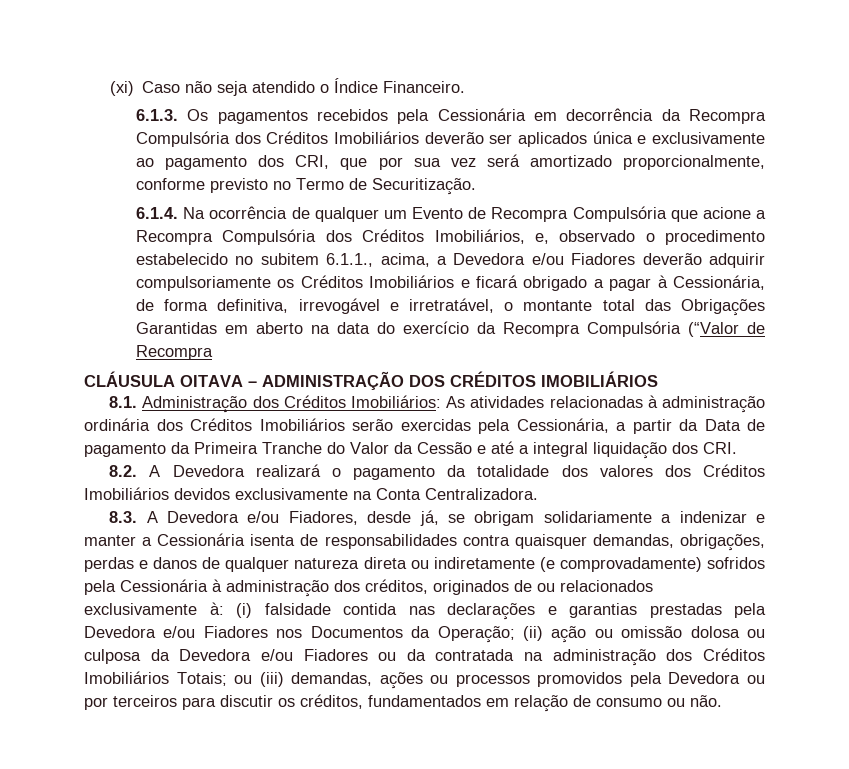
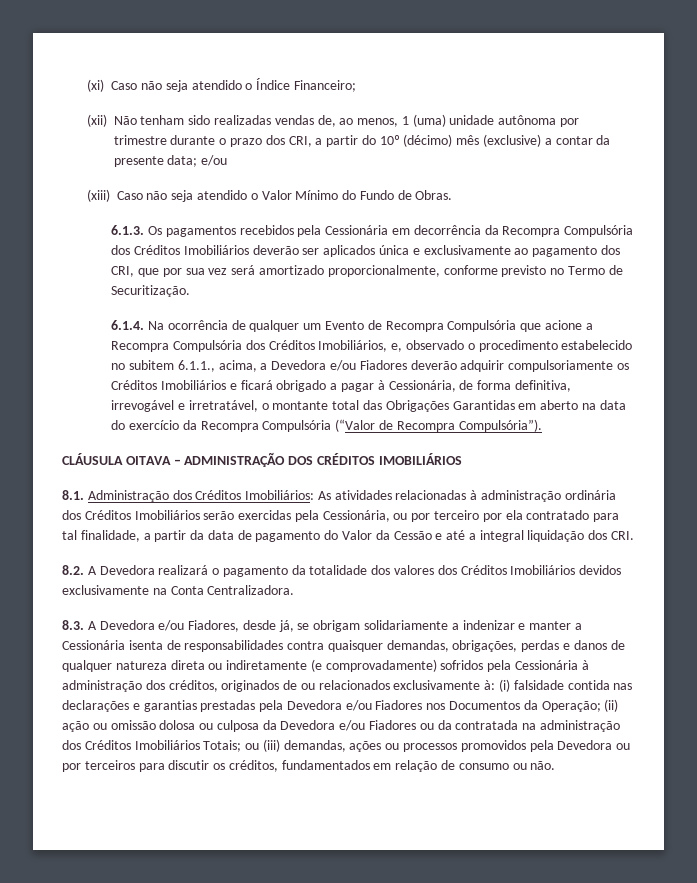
[383,81,466,93] Financeiro. -> [293,80,356,92] [86,114,580,127] [113,134,611,147] [113,155,228,167] [86,189,453,202] Financeiro; // (xii) Não tenham sido realizadas vendas de, ao menos, 1 (uma) unidade autônoma por trimestre durante o prazo dos CRI, a partir do 10º (décimo) mês (exclusive) a contar da presente data; e/ou // (xiii) Caso não seja atendido o Valor Mínimo do Fundo de Obras.
(213, 352) none -> [458,419,542,432] Compulsória”).
(609, 425) none -> [393,510,620,522] [62,530,140,542] ou por terceiro por ela contratado para tal finalidade,
[704,419,741,431] Data -> [207,530,234,540] data
[171,442,322,454] da Primeira Tranche -> (321, 536) none

